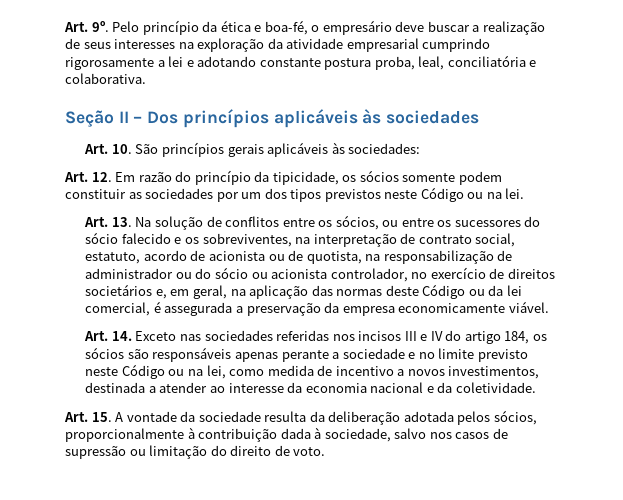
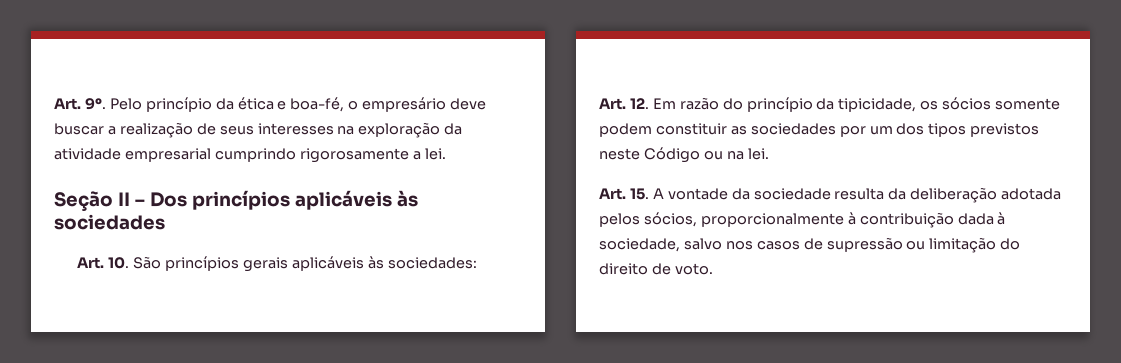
[168,55,537,70] [65,73,146,84] lei e adotando constante postura proba, leal, conciliatória e colaborativa. -> [424,148,446,160] lei.
[84,215,541,230] [85,232,516,247] [85,250,513,264] [85,267,555,282] [85,284,522,299] [85,301,549,316] [84,330,547,344] [85,347,528,362] [85,364,540,379] [85,382,536,393] // Art. 13. Na solução de conflitos entre os sócios, ou entre os sucessores do sócio falecido e os sobreviventes, na interpretação de contrato social, estatuto, acordo de acionista ou de quotista, na responsabilização de administrador ou do sócio ou acionista controlador, no exercício de direitos societários e, em geral, na aplicação das normas deste Código ou da lei comercial, é assegurada a preservação da empresa economicamente viável. // Art. 14. Exceto nas sociedades referidas nos incisos III e IV do artigo 184, os sócios são responsáveis apenas perante a sociedade e no limite previsto neste Código ou na lei, como medida de incentivo a novos investimentos, destinada a atender ao interesse da economia nacional e da coletividade. -> (769, 154) none

